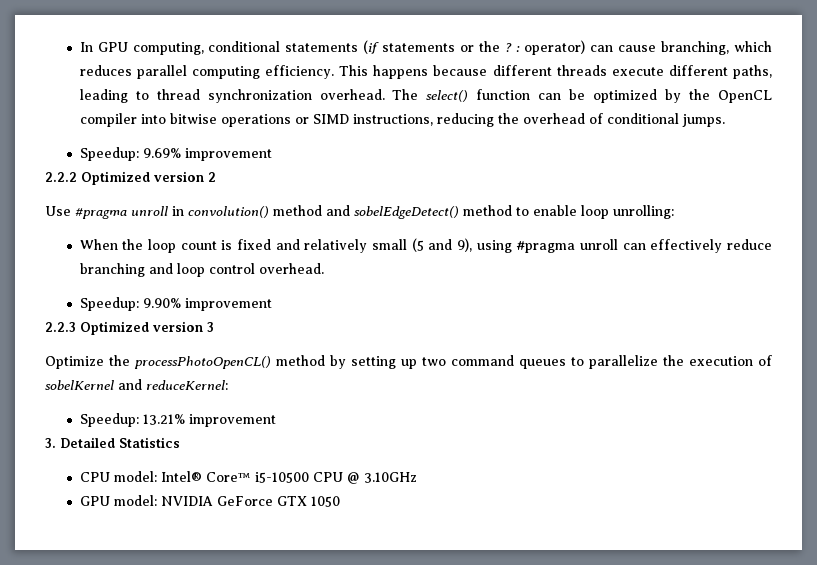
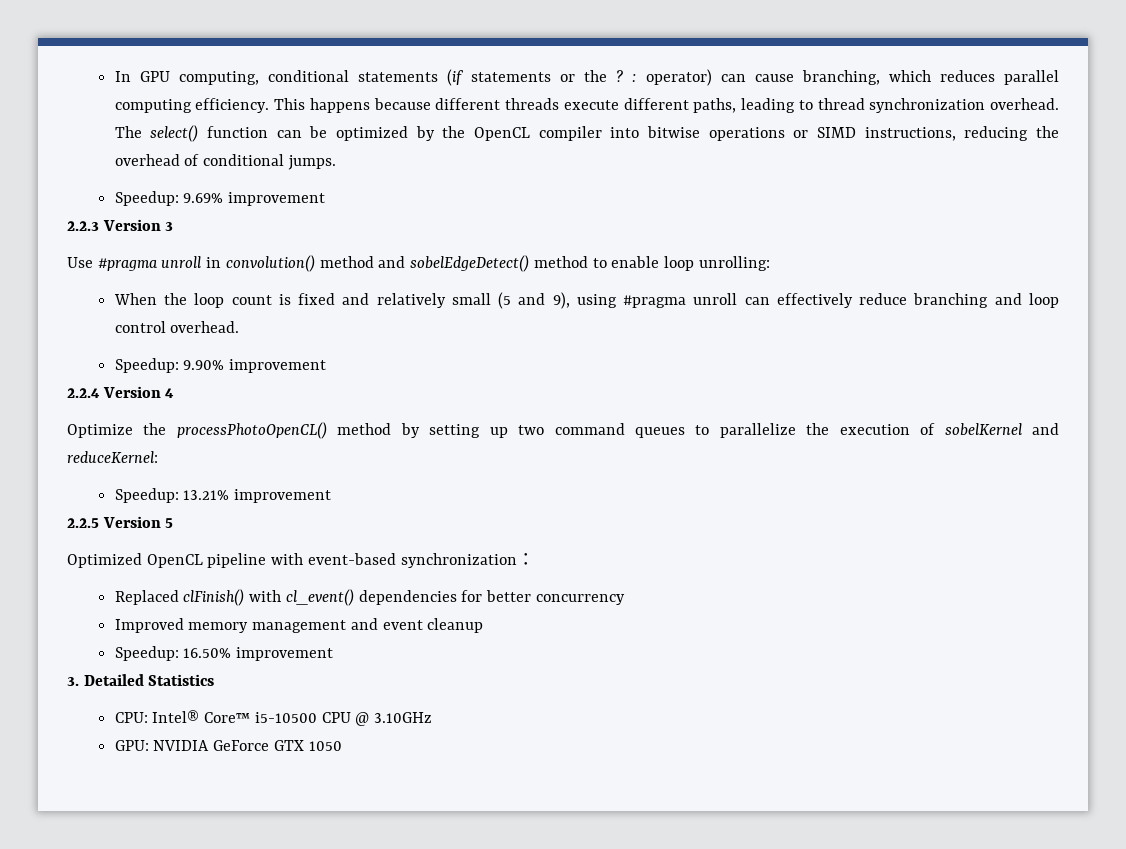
[45,171,216,185] 2.2.2 Optimized version 2 -> [67,219,174,231] 2.2.3 Version 3
[45,321,214,335] 2.2.3 Optimized version 3 -> [67,386,175,398] 2.2.4 Version 4
(276, 420) none -> [67,516,174,528] [67,553,535,568] [114,589,625,606] [114,618,484,633] [114,646,334,661] // 2.2.5 Version 5 // Optimized OpenCL pipeline with event-based synchronization： // Replaced clFinish() with cl_event() dependencies for better concurrency // Improved memory management and event cleanup // Speedup: 16.50% improvement
[79,471,157,482] CPU model: -> [114,712,148,723] CPU:
[79,495,157,506] GPU model: -> [114,740,149,751] GPU:

